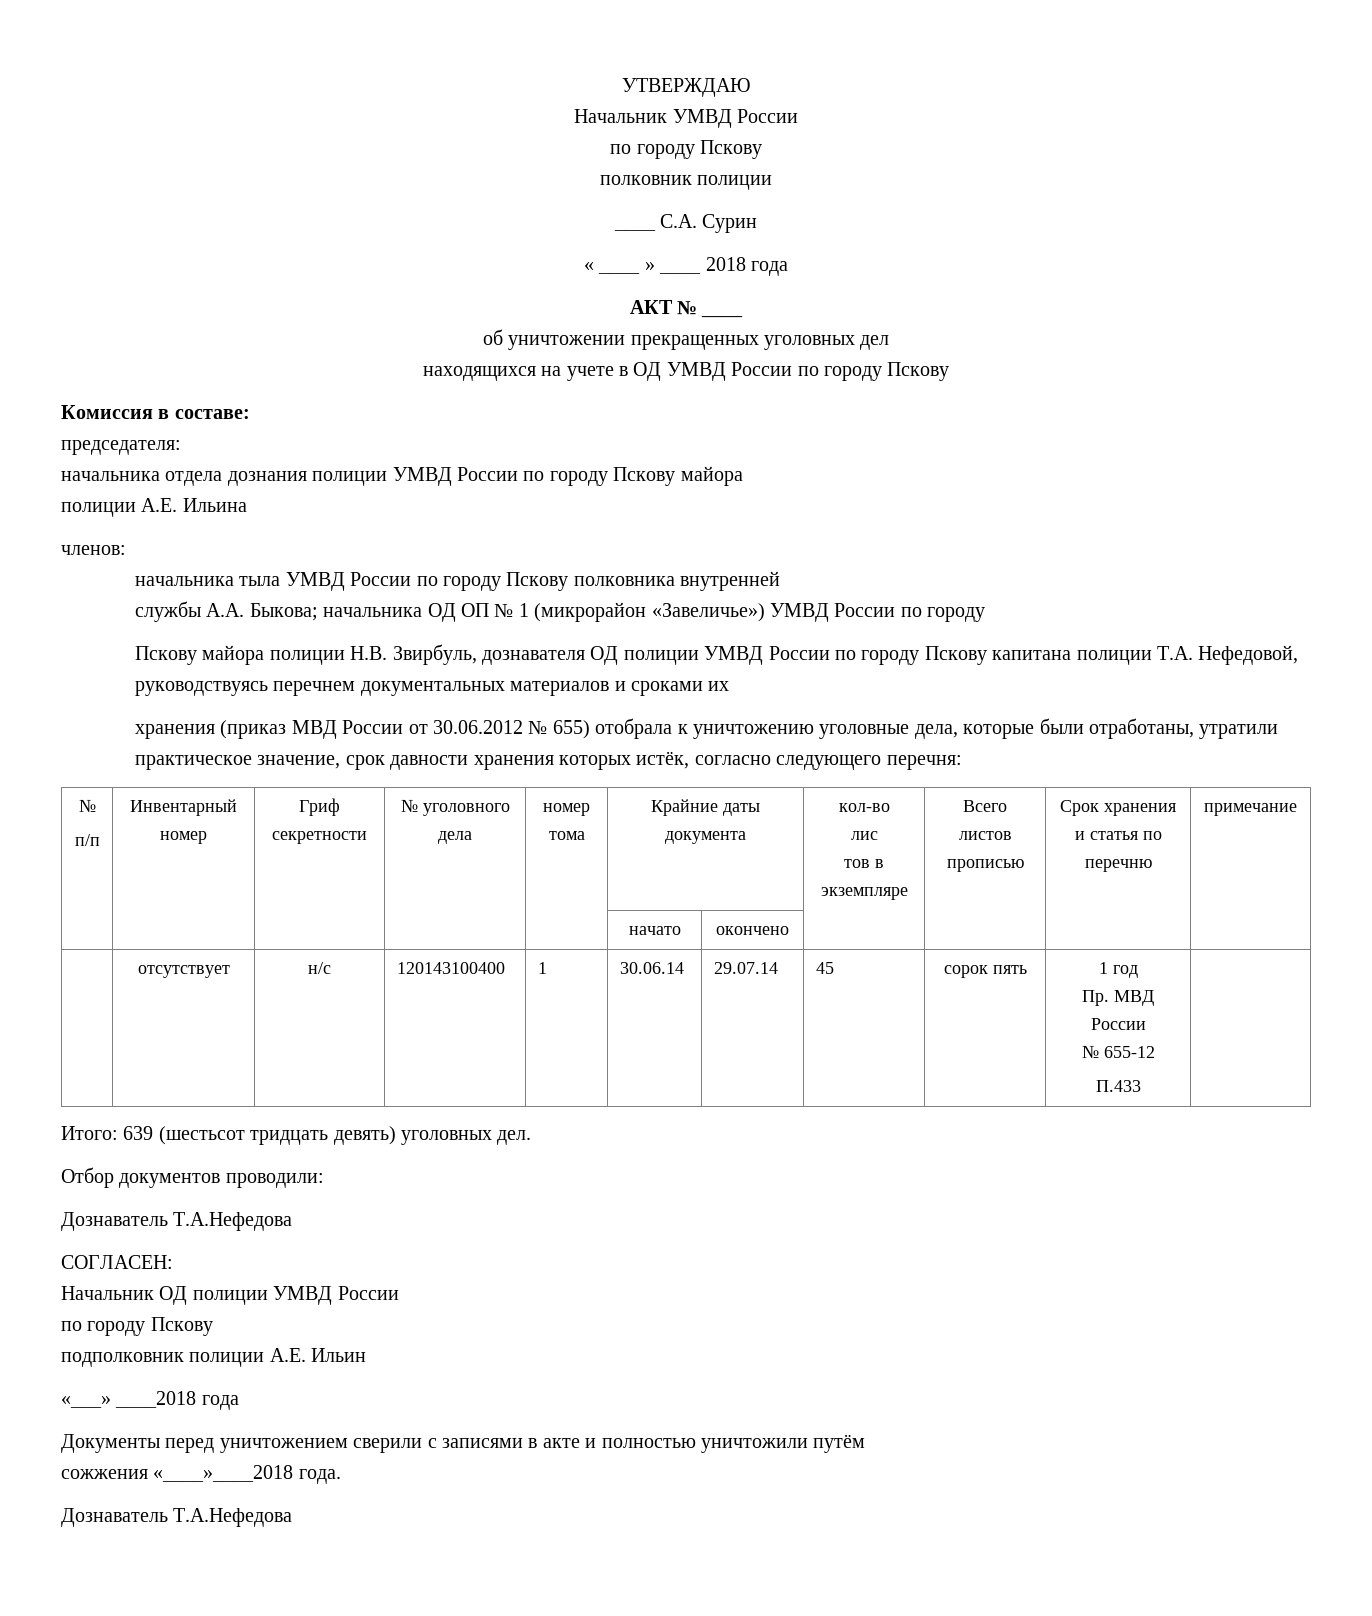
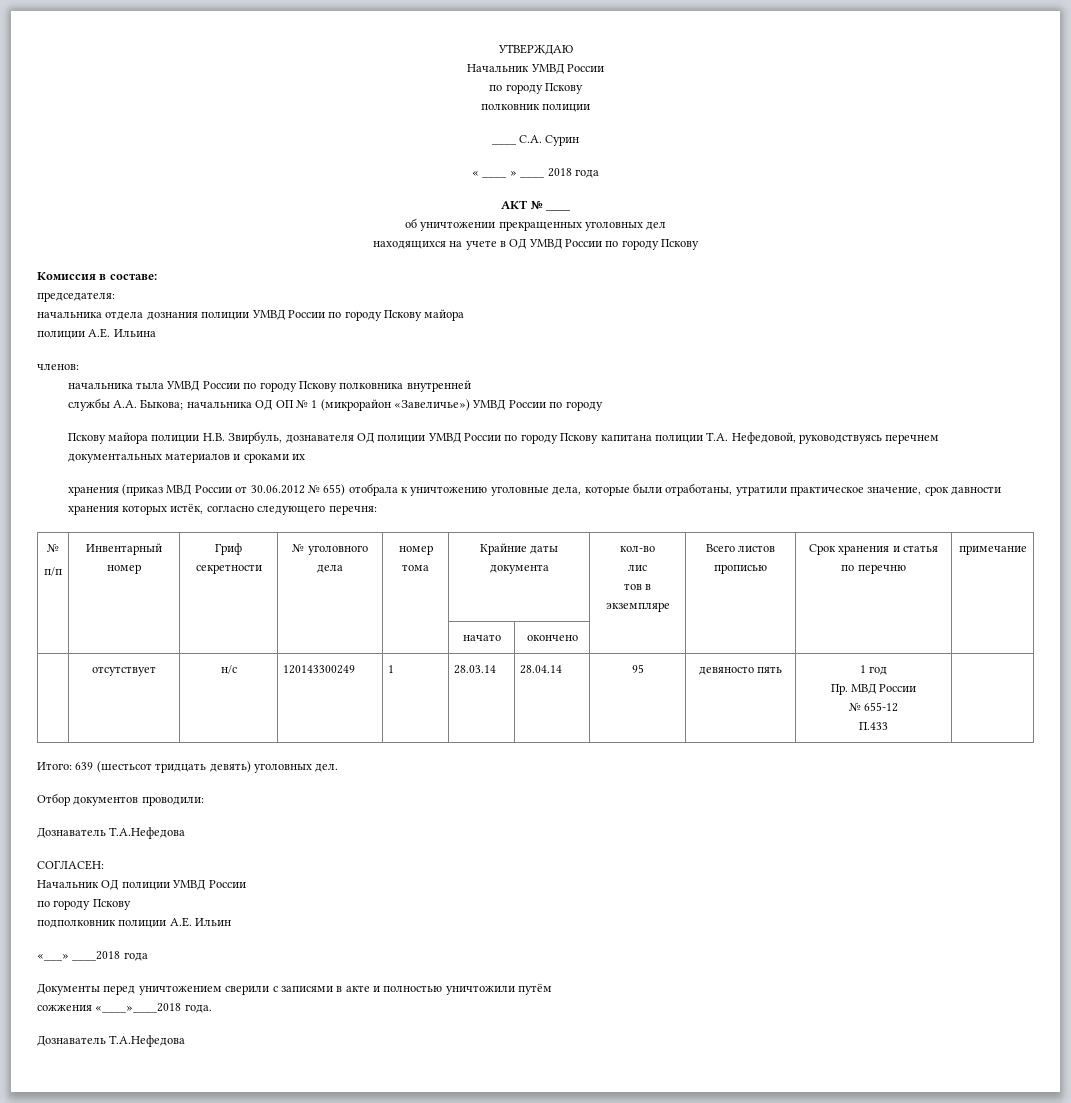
[396,962,505,974] [537,962,547,974] [619,962,684,974] [713,962,778,974] [815,962,834,974] [943,965,988,978] 120143100400 | 1 | 30.06.14 | 29.07.14 | 45 | сорок -> [283,665,356,674] [388,665,395,673] [454,665,497,674] [520,665,563,674] [631,664,644,673] [698,666,754,675] 120143300249 | 1 | 28.03.14 | 28.04.14 | 95 | девяносто

